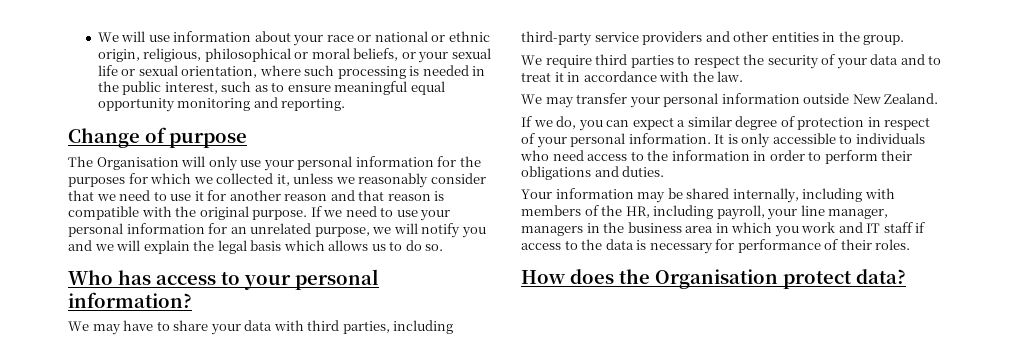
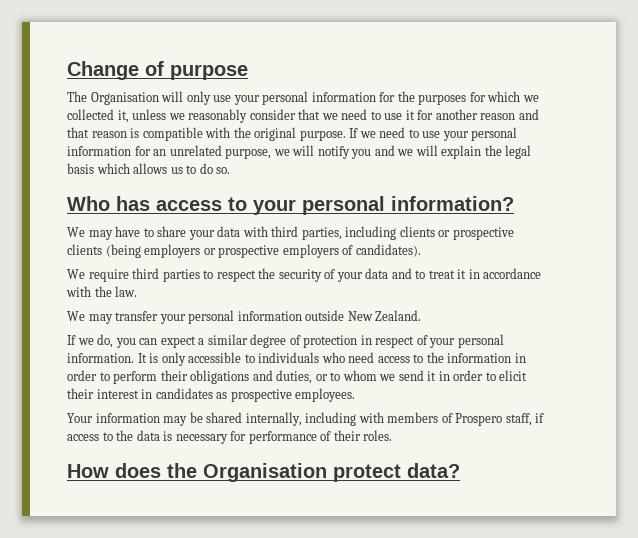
[97,31,490,46] [97,48,491,63] [97,65,486,79] [97,81,445,95] [97,97,346,112] We will use information about your race or national or ethnic origin, religious, philosophical or moral beliefs, or your sexual life or sexual orientation, where such processing is needed in the public interest, such as to ensure meaningful equal opportunity monitoring and reporting. // -> (67, 70) none
[521,31,905,46] third-party service providers and other entities in the group. -> [399,226,514,240] [67,244,421,258] clients or prospective clients (being employers or prospective employers of candidates).
[622,166,665,177] duties. -> [276,370,528,384] [67,388,356,402] duties, or to whom we send it in order to elicit their interest in candidates as prospective employees.
[601,205,889,220] [521,222,913,237] the HR, including payroll, your line manager, managers in the business area in which you work and IT staff -> [455,413,532,426] Prospero staff,

